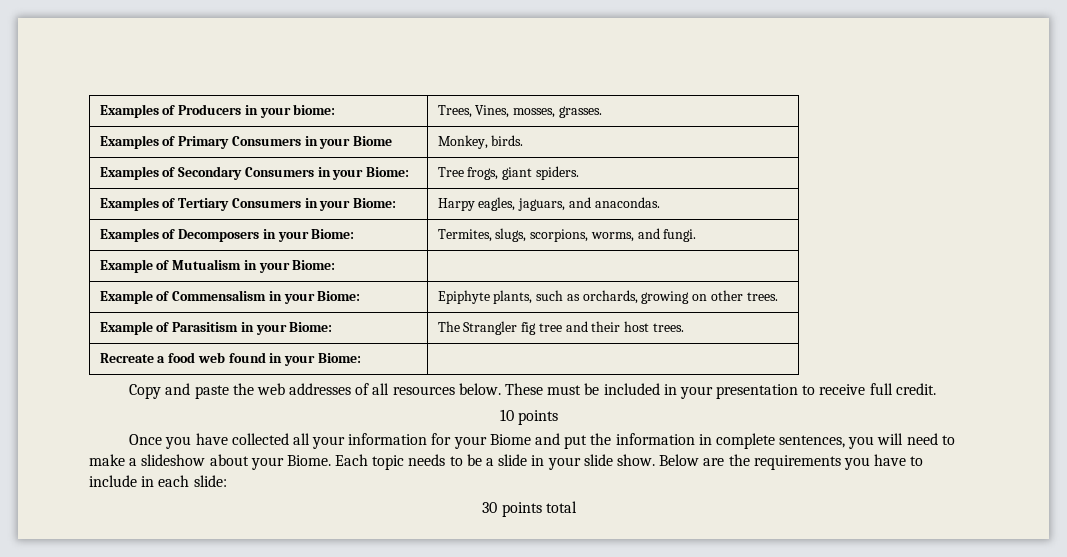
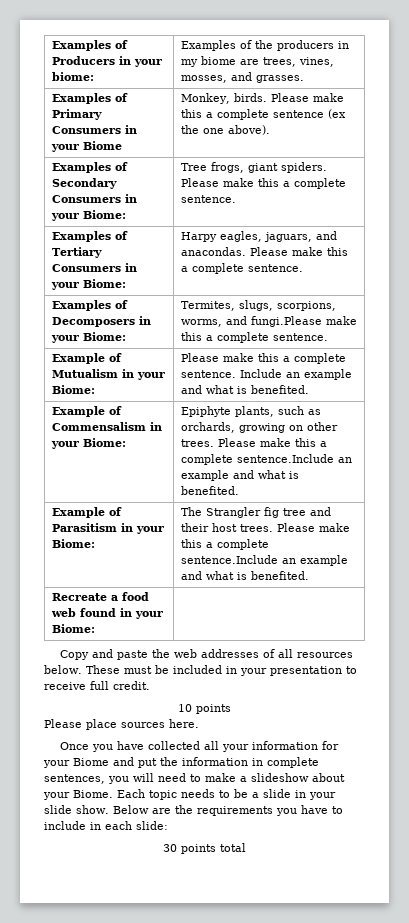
[437,105,556,118] Trees, Vines, mosses, -> [180,40,349,51] [180,56,334,67] [180,72,252,83] Examples of the producers in my biome are trees, vines, mosses, and
(524, 140) none -> [270,93,344,102] [180,109,346,120] [180,125,270,135] Please make this a complete sentence (ex the one above).
(579, 173) none -> [180,178,346,189] [180,195,236,203] Please make this a complete sentence.
(660, 202) none -> [249,247,348,256] [180,263,303,274] Please make this a complete sentence.
[663,229,697,242] fungi. -> [250,316,357,327] [180,332,328,343] fungi.Please make this a complete sentence.
(336, 265) none -> [180,353,346,364] [180,369,352,380] [180,385,309,394] Please make this a complete sentence. Include an example and what is benefited.
(778, 296) none -> [217,438,327,447] [180,454,352,465] [180,470,299,481] [180,486,239,495] Please make this a complete sentence.Include an example and what is benefited.
(685, 327) none -> [276,523,350,532] [180,539,269,550] [180,555,348,566] [180,571,309,580] Please make this a complete sentence.Include an example and what is benefited.
(559, 417) none -> [44,719,199,730] // Please place sources here.

